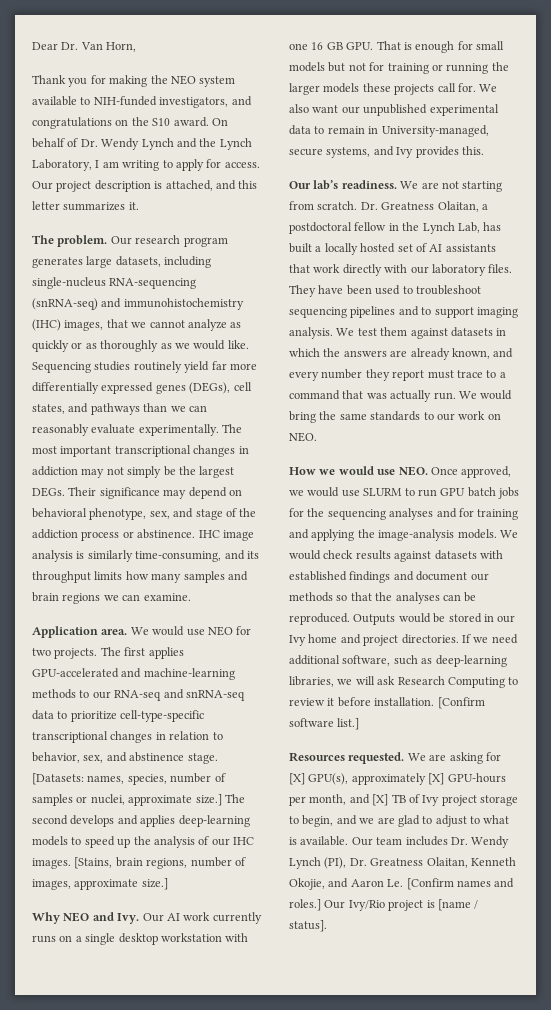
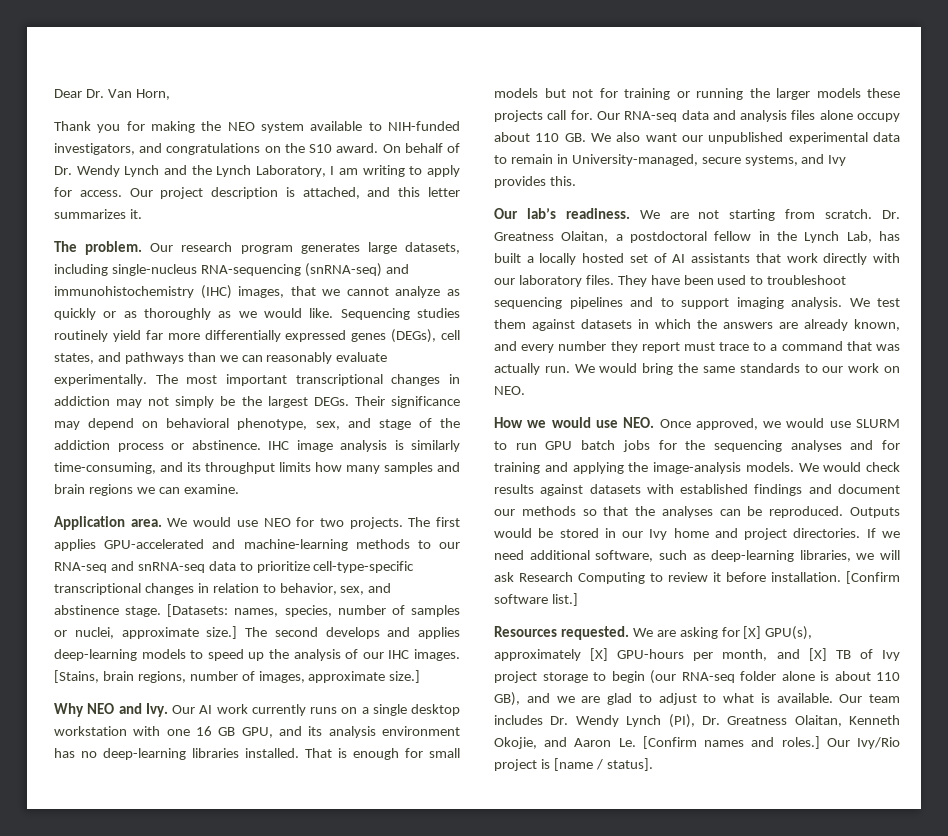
[346,42,374,50] GPU. -> [241,726,460,738] [54,748,299,760] GPU, and its analysis environment has no deep-learning libraries installed.
(476, 87) none -> [596,110,900,122] [494,132,586,142] Our RNA-seq data and analysis files alone occupy about 110 GB.
[302,815,334,827] begin, -> [611,670,900,684] [494,692,520,706] begin (our RNA-seq folder alone is about 110 GB),

